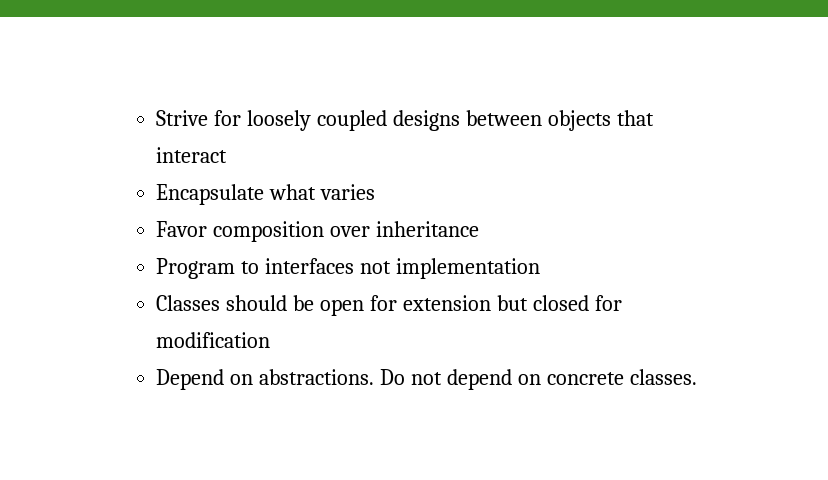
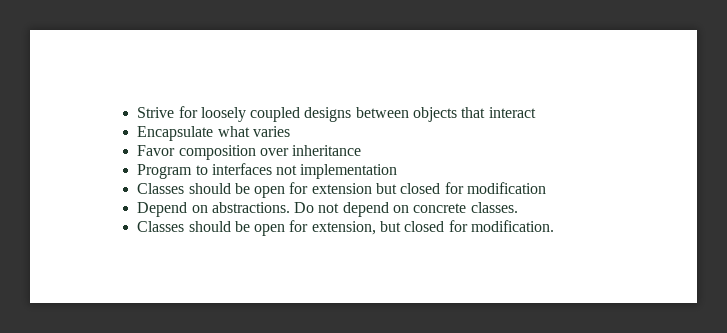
(697, 377) none -> [137,220,555,236] // Classes should be open for extension, but closed for modification.

